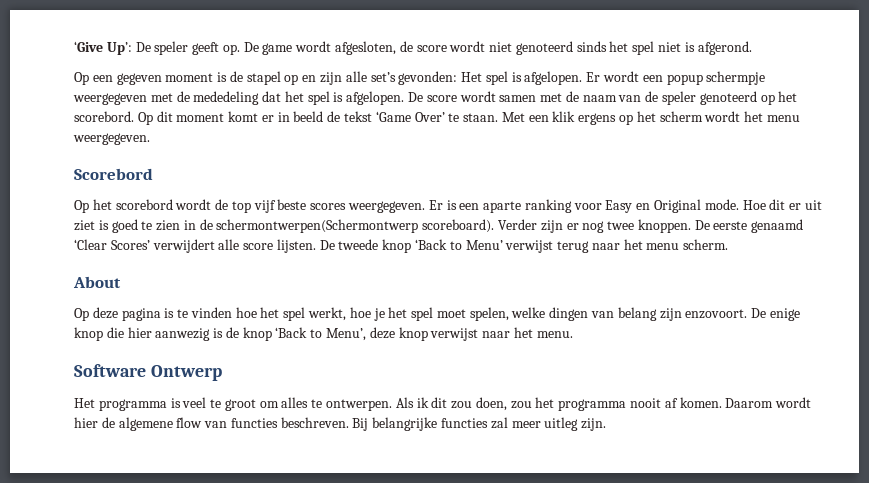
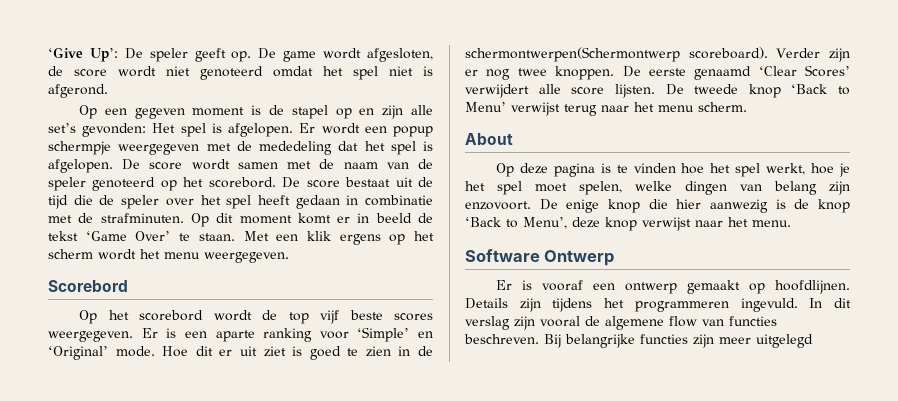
[576,41,607,52] sinds -> [273,66,313,77] omdat
(134, 116) none -> [282,177,434,188] [48,195,433,209] [48,213,184,223] De score bestaat uit de tijd die de speler over het spel heeft gedaan in combinatie met de strafminuten.
[605,199,702,213] Easy en Original -> [357,327,433,342] [48,346,108,360] ‘Simple’ en ‘Original’
[74,397,812,411] [74,417,98,428] Het programma is veel te groot om alles te ontwerpen. Als ik dit zou doen, zou het programma nooit af komen. Daarom wordt hier -> [496,280,850,294] [465,298,851,312] [465,316,580,330] Er is vooraf een ontwerp gemaakt op hoofdlijnen. Details zijn tijdens het programmeren ingevuld. In dit verslag zijn vooral
[490,417,607,431] zal meer uitleg zijn. -> [693,334,813,348] zijn meer uitgelegd

